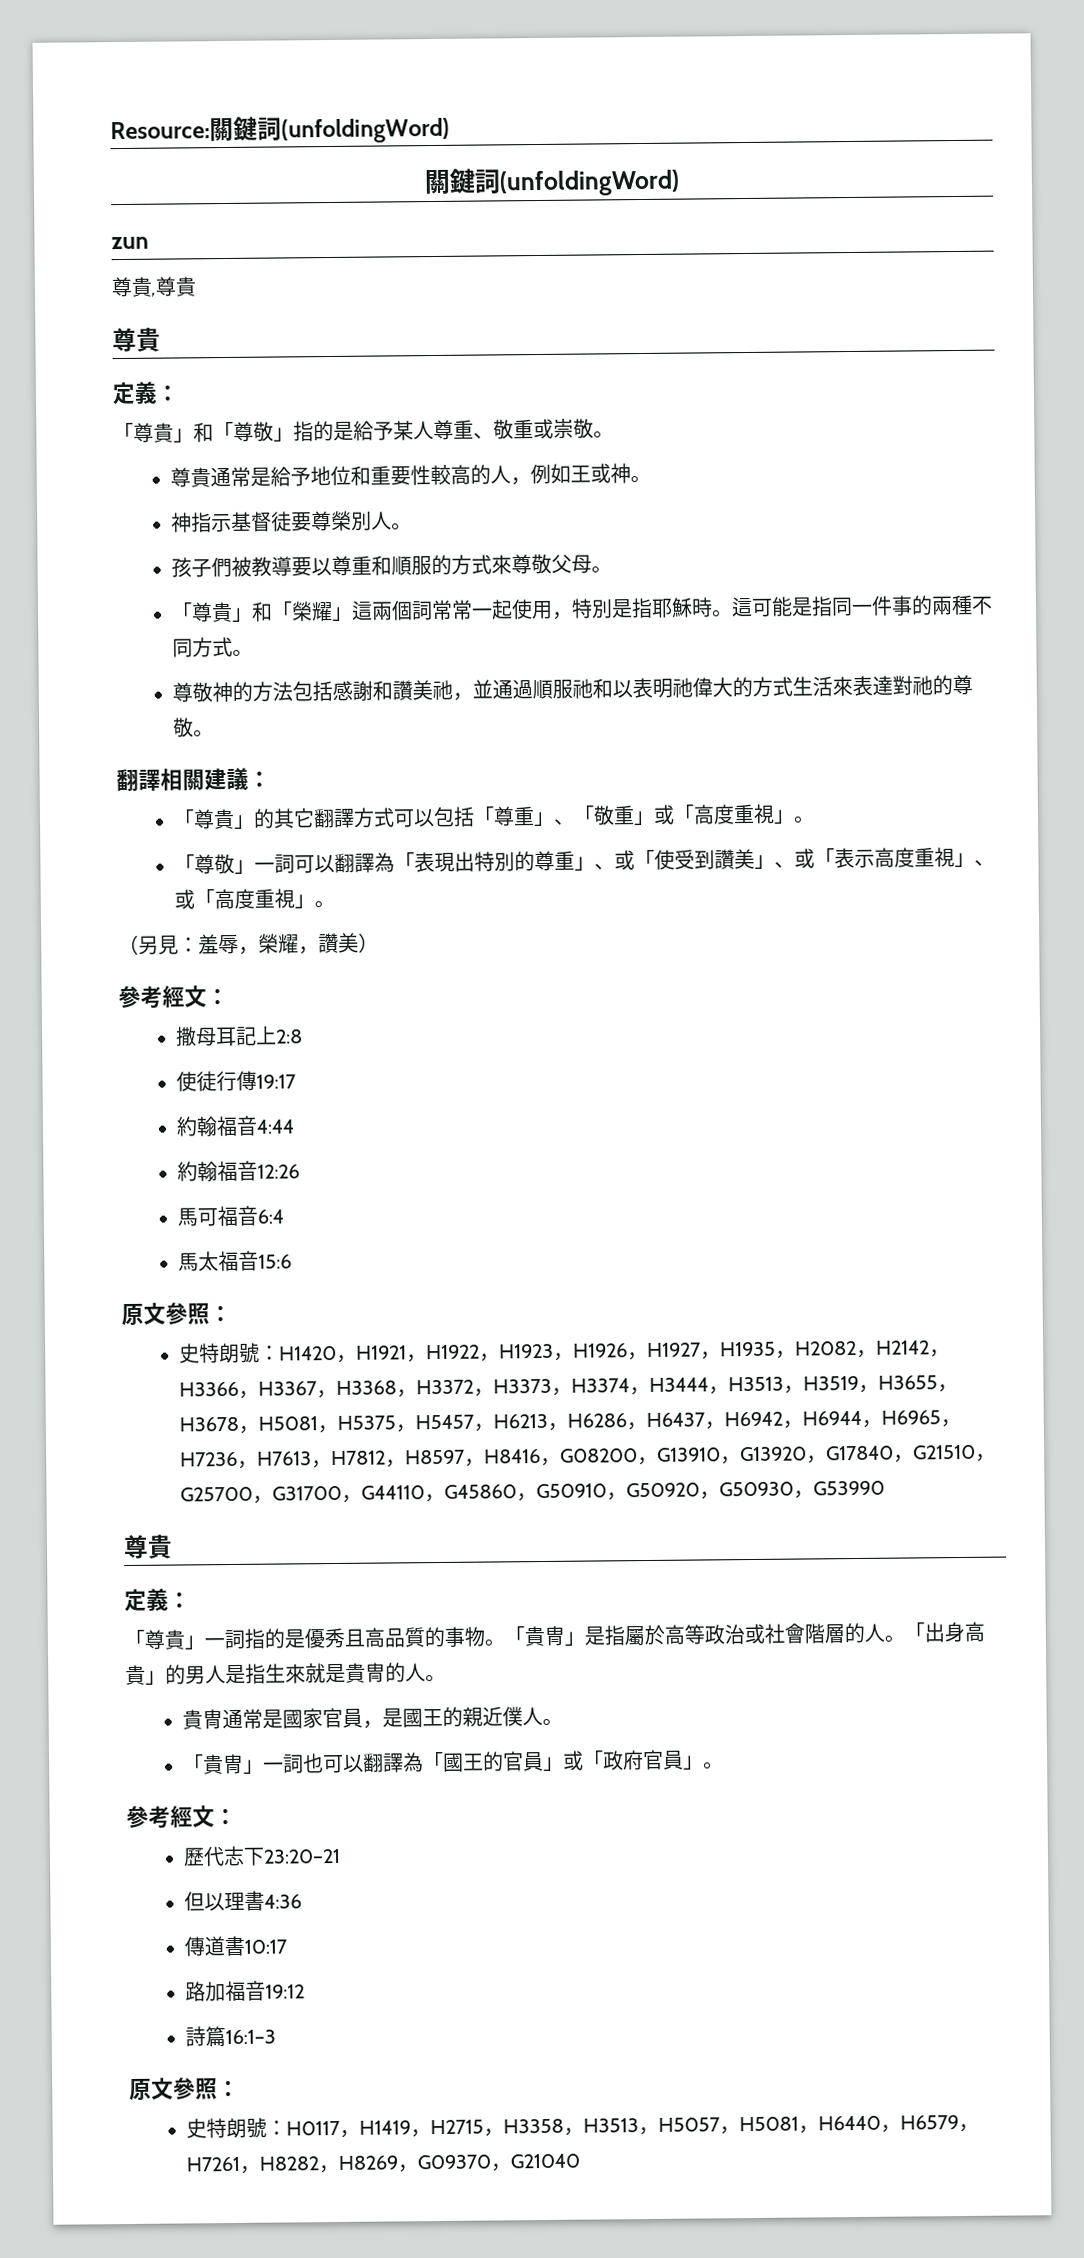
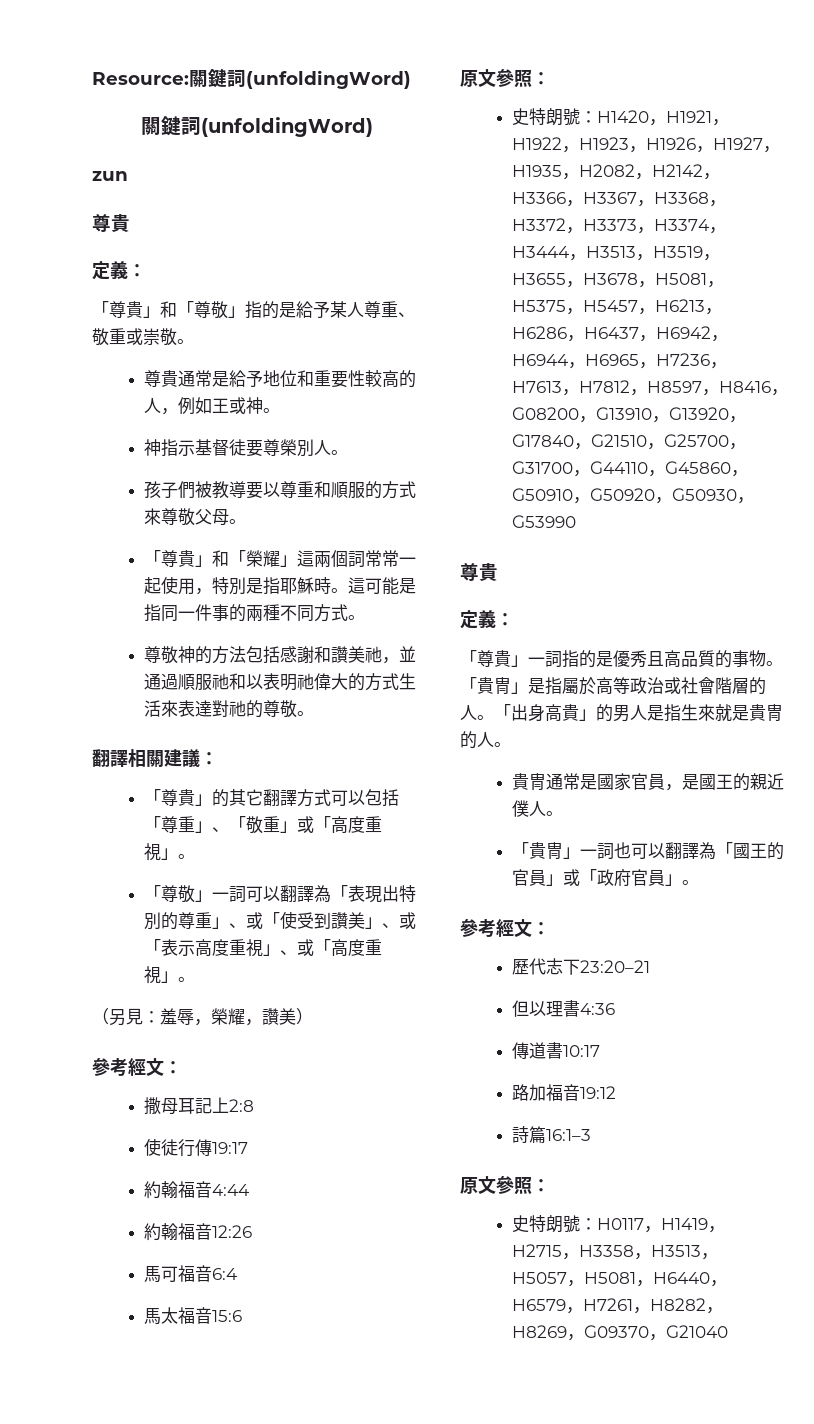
[111,276,196,298] // 尊貴,尊貴 -> (128, 176) none

